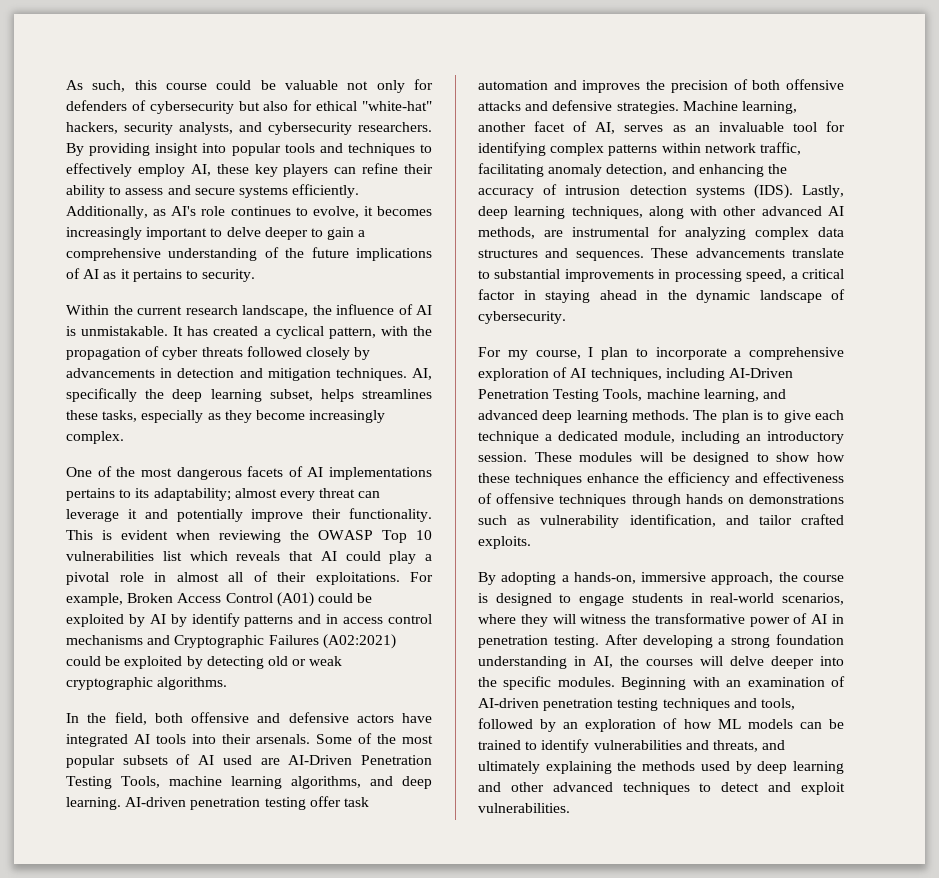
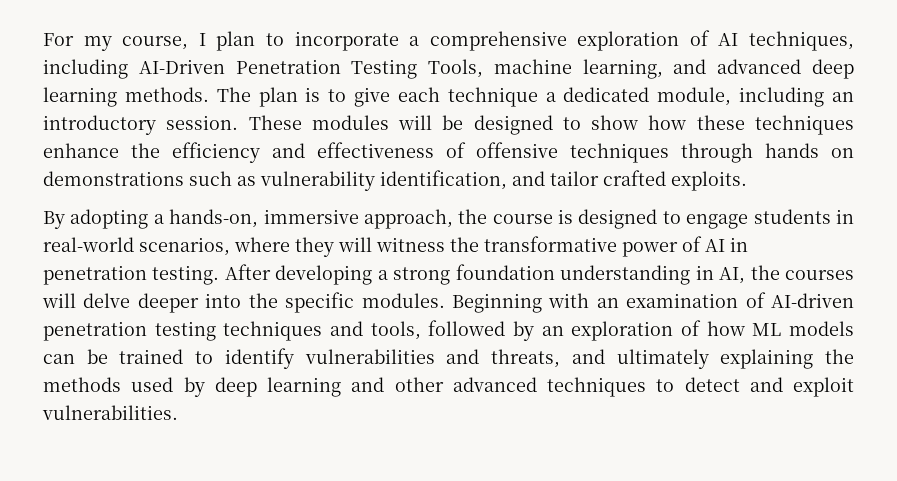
[66,79,433,93] [66,100,432,114] [66,122,432,135] [66,143,432,156] [66,163,433,177] [66,184,360,198] [66,206,432,219] [66,227,366,240] [66,247,432,261] [66,268,256,282] [66,304,432,318] [66,326,432,339] [66,346,371,360] [66,368,432,381] [66,388,432,402] [66,410,386,423] [66,431,124,444] [66,466,432,480] [66,488,381,501] [66,508,432,522] [66,530,432,543] [66,551,432,564] [66,571,433,585] [66,592,373,607] [66,613,433,627] [66,634,396,649] [66,656,343,669] [66,677,228,690] [66,712,432,725] [66,733,433,747] [66,754,433,768] [66,776,432,789] [66,796,369,810] [478,79,844,93] [478,100,797,114] [478,121,845,134] [478,142,801,156] [478,163,787,177] [478,184,844,199] [478,206,844,219] [478,226,844,240] [478,248,844,261] [478,269,844,282] [478,289,845,303] [478,311,566,324] As such, this course could be valuable not only for defenders of cybersecurity but also for ethical "white-hat" hackers, security analysts, and cybersecurity researchers. By providing insight into popular tools and techniques to effectively employ AI, these key players can refine their ability to assess and secure systems efficiently. Additionally, as AI's role continues to evolve, it becomes increasingly important to delve deeper to gain a comprehensive understanding of the future implications of AI as it pertains to security. // Within the current research landscape, the influence of AI is unmistakable. It has created a cyclical pattern, with the propagation of cyber threats followed closely by advancements in detection and mitigation techniques. AI, specifically the deep learning subset, helps streamlines these tasks, especially as they become increasingly complex. // One of the most dangerous facets of AI implementations pertains to its adaptability; almost every threat can leverage it and potentially improve their functionality. This is evident when reviewing the OWASP Top 10 vulnerabilities list which reveals that AI could play a pivotal role in almost all of their exploitations. For example, Broken Access Control (A01) could be exploited by AI by identify patterns and in access control mechanisms and Cryptographic Failures (A02:2021) could be exploited by detecting old or weak cryptographic algorithms. // In the field, both offensive and defensive actors have integrated AI tools into their arsenals. Some of the most popular subsets of AI used are AI-Driven Penetration Testing Tools, machine learning algorithms, and deep learning. AI-driven penetration testing offer task automation and improves the precision of both offensive attacks and defensive strategies. Machine learning, another facet of AI, serves as an invaluable tool for identifying complex patterns within network traffic, facilitating anomaly detection, and enhancing the accuracy of intrusion detection systems (IDS). Lastly, deep learning techniques, along with other advanced AI methods, are instrumental for analyzing complex data structures and sequences. These advancements translate to substantial improvements in processing speed, a critical factor in staying ahead in the dynamic landscape of cybersecurity. // -> (43, 39) none

